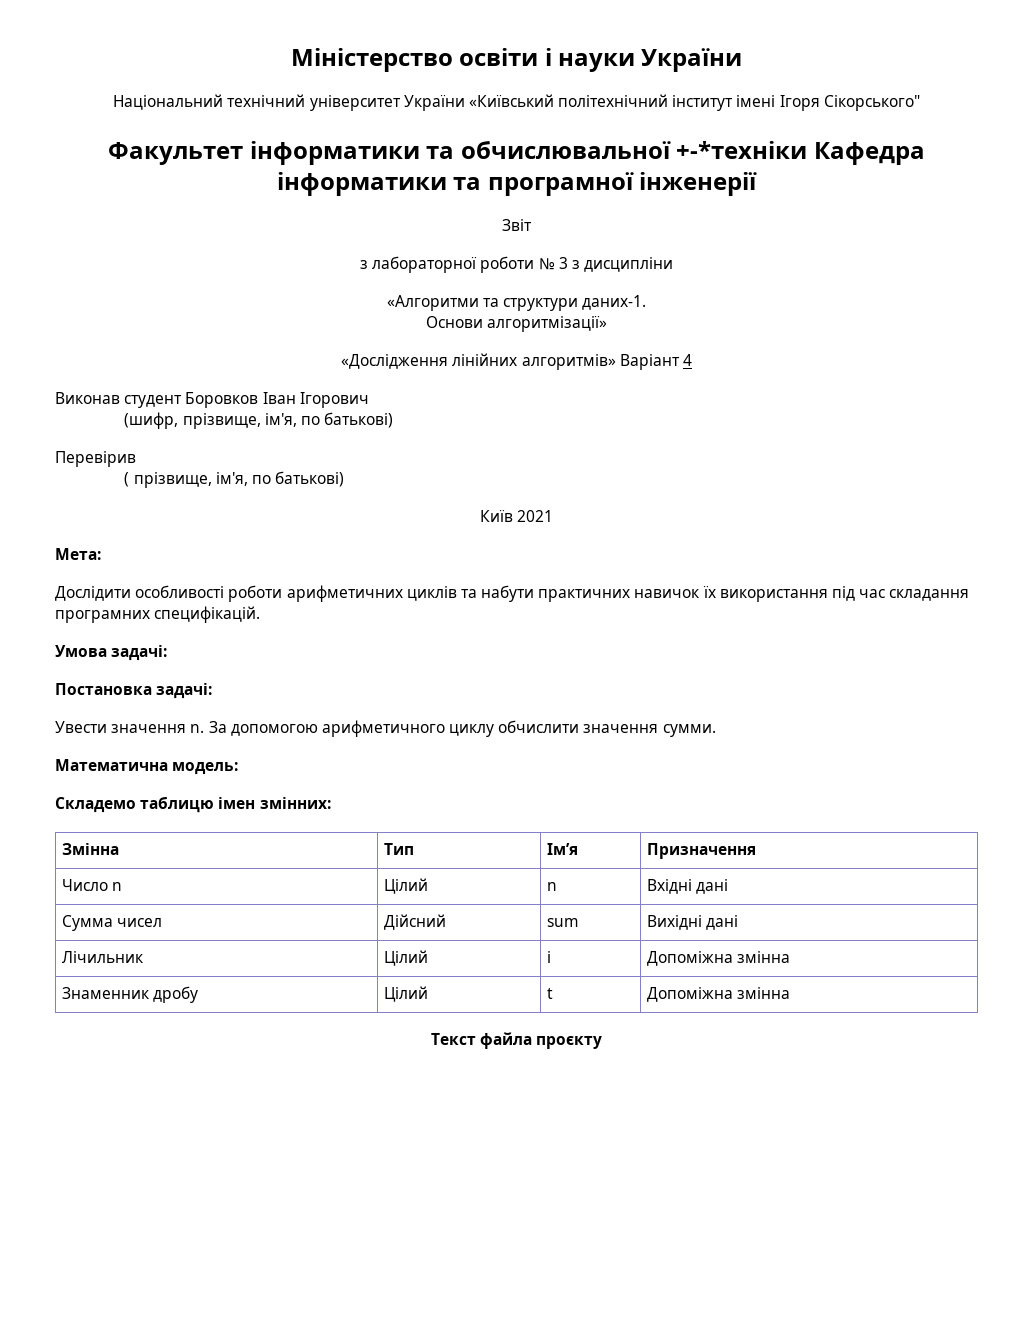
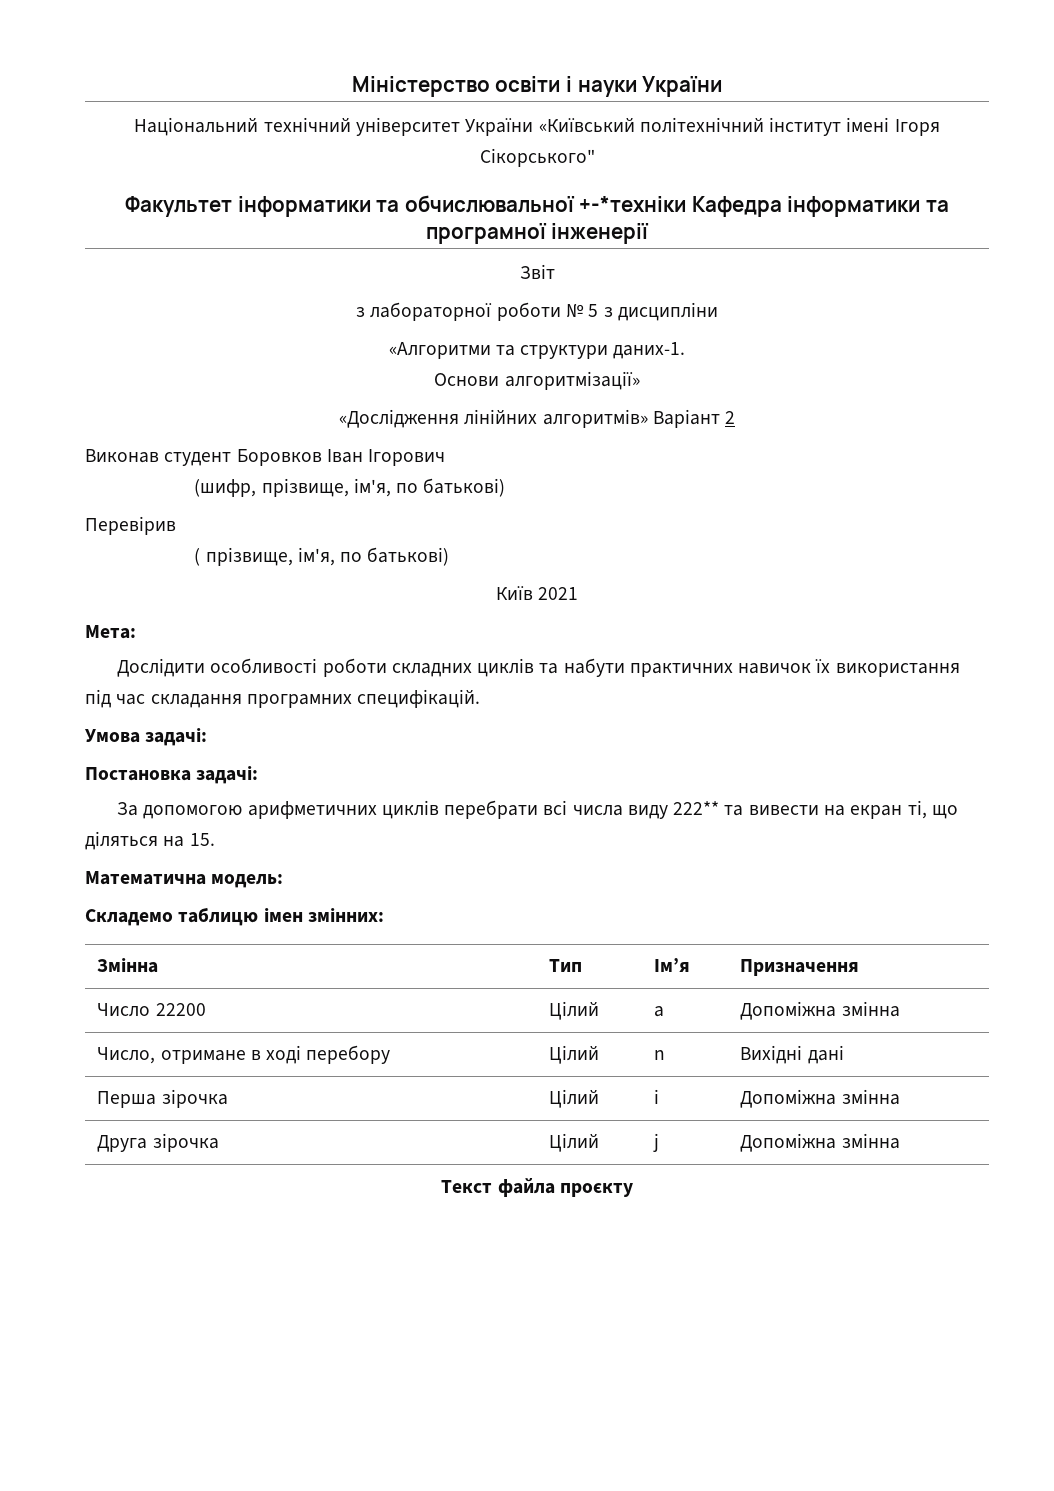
[558,257,568,269] 3 -> [588,304,599,317] 5
[682,354,692,366] 4 -> [725,411,736,424] 2
[286,585,403,602] арифметичних -> [391,663,472,677] складних
[55,720,716,737] Увести значення n. За допомогою арифметичного циклу обчислити значення сумми. -> [117,800,958,819] [85,831,215,850] За допомогою арифметичних циклів перебрати всі числа виду 222** та вивести на екран ті, що діляться на 15.
[112,882,123,891] [384,878,429,894] [547,882,558,891] [647,879,729,894] [62,915,163,931] [384,914,447,930] [547,918,580,927] n | Цілий | n | Вхідні дані // Сумма чисел | Дійсний | sum -> [155,1003,206,1016] [549,1001,600,1020] [654,1006,665,1017] [740,1001,900,1020] [97,1045,391,1064] [549,1045,600,1064] [654,1050,666,1060] 22200 | Цілий | а | Допоміжна змінна // Число, отримане в ході перебору | Цілий | n
[62,951,145,963] Лічильник -> [97,1089,228,1108] Перша зірочка
[62,986,199,1003] [384,986,429,1002] [547,988,554,999] Знаменник дробу | Цілий | t -> [97,1133,219,1152] [549,1133,600,1152] [653,1133,660,1152] Друга зірочка | Цілий | j

